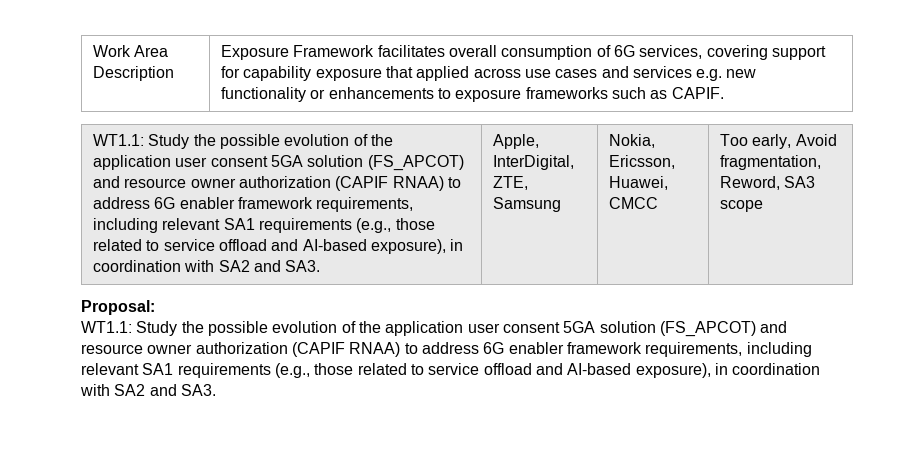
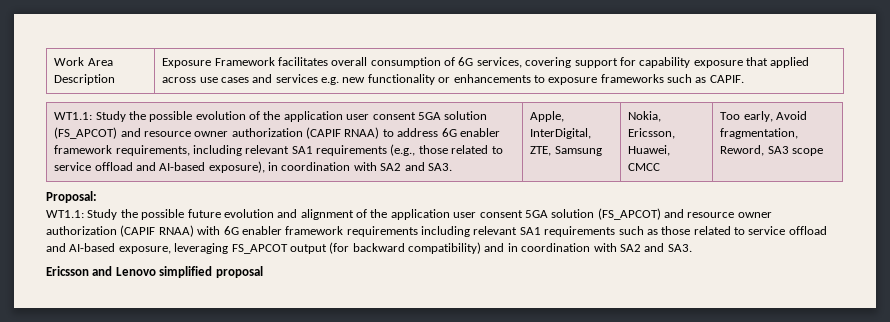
[272,321,338,333] evolution -> [187,209,354,220] future evolution and alignment
[404,342,812,357] [81,363,821,378] [80,384,216,396] to address 6G enabler framework requirements, including relevant SA1 requirements (e.g., those related to service offload and AI-based exposure), in coordination with SA2 and SA3. -> [197,226,827,237] [46,242,692,254] [46,266,263,278] with 6G enabler framework requirements including relevant SA1 requirements such as those related to service offload and AI-based exposure, leveraging FS_APCOT output (for backward compatibility) and in coordination with SA2 and SA3. // Ericsson and Lenovo simplified proposal

